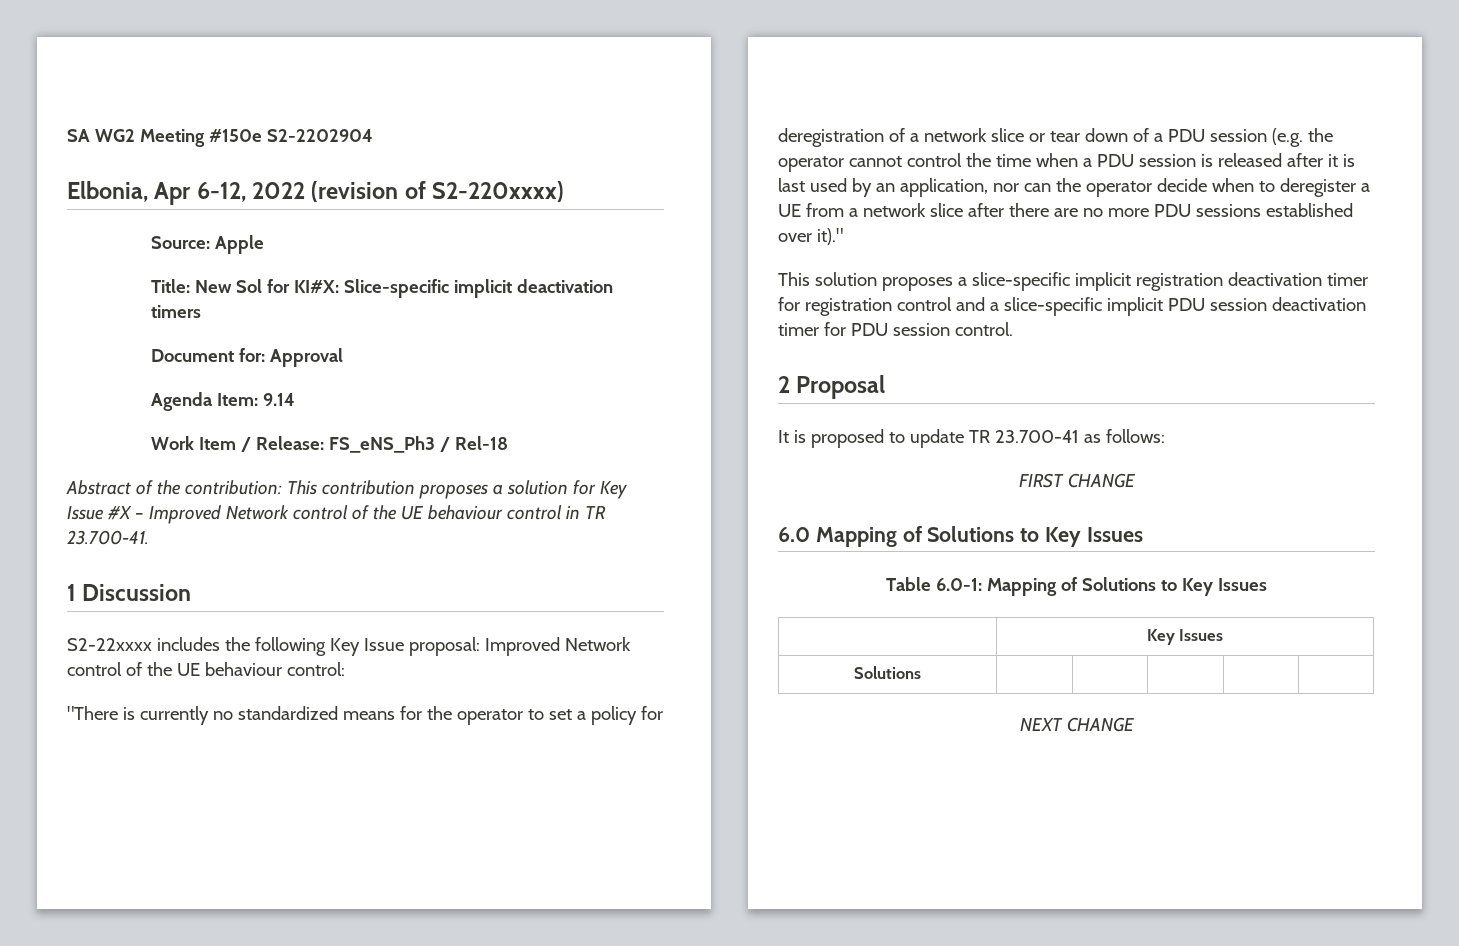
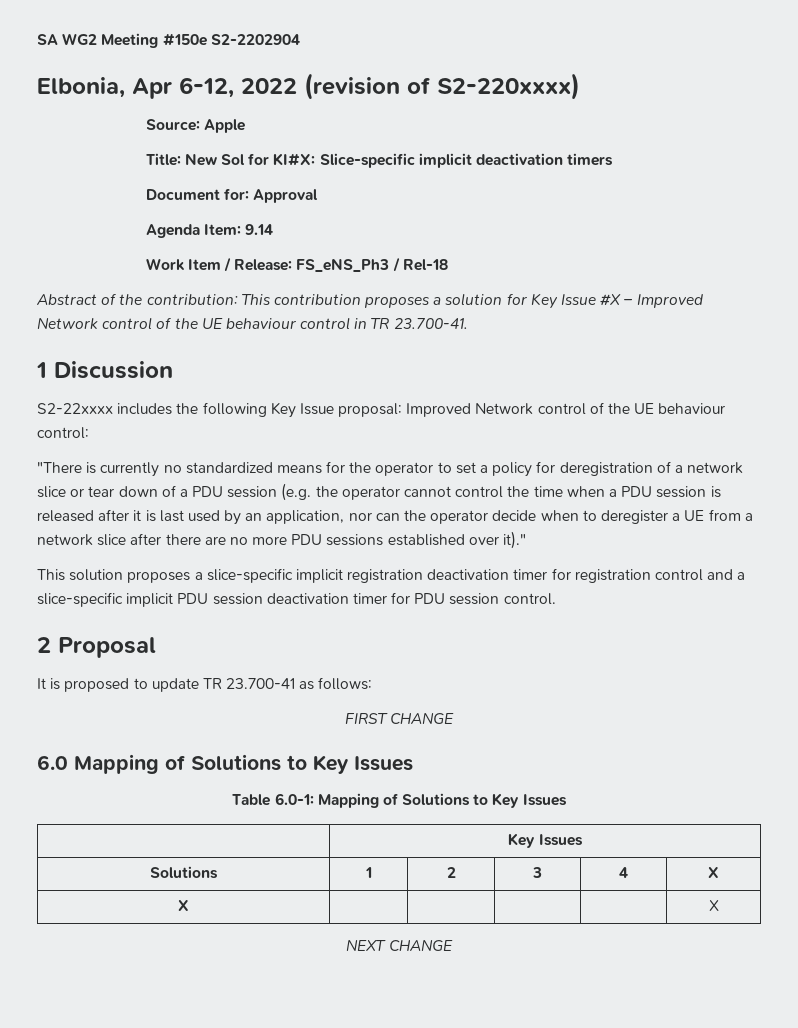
(921, 672) | | | | -> [364,867,372,878] [446,867,456,878] [532,867,542,878] [619,867,628,878] [708,867,719,878] [178,900,189,911] [708,900,719,911] 1 | 2 | 3 | 4 | X // X | | | | | X

